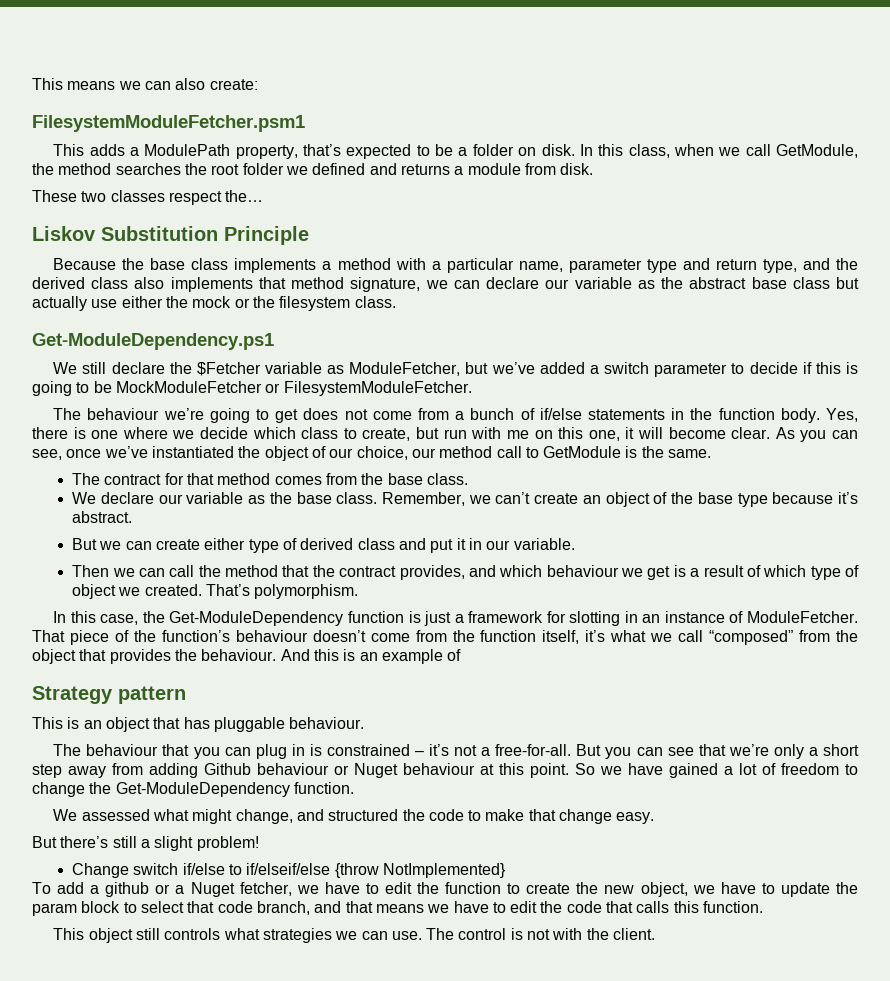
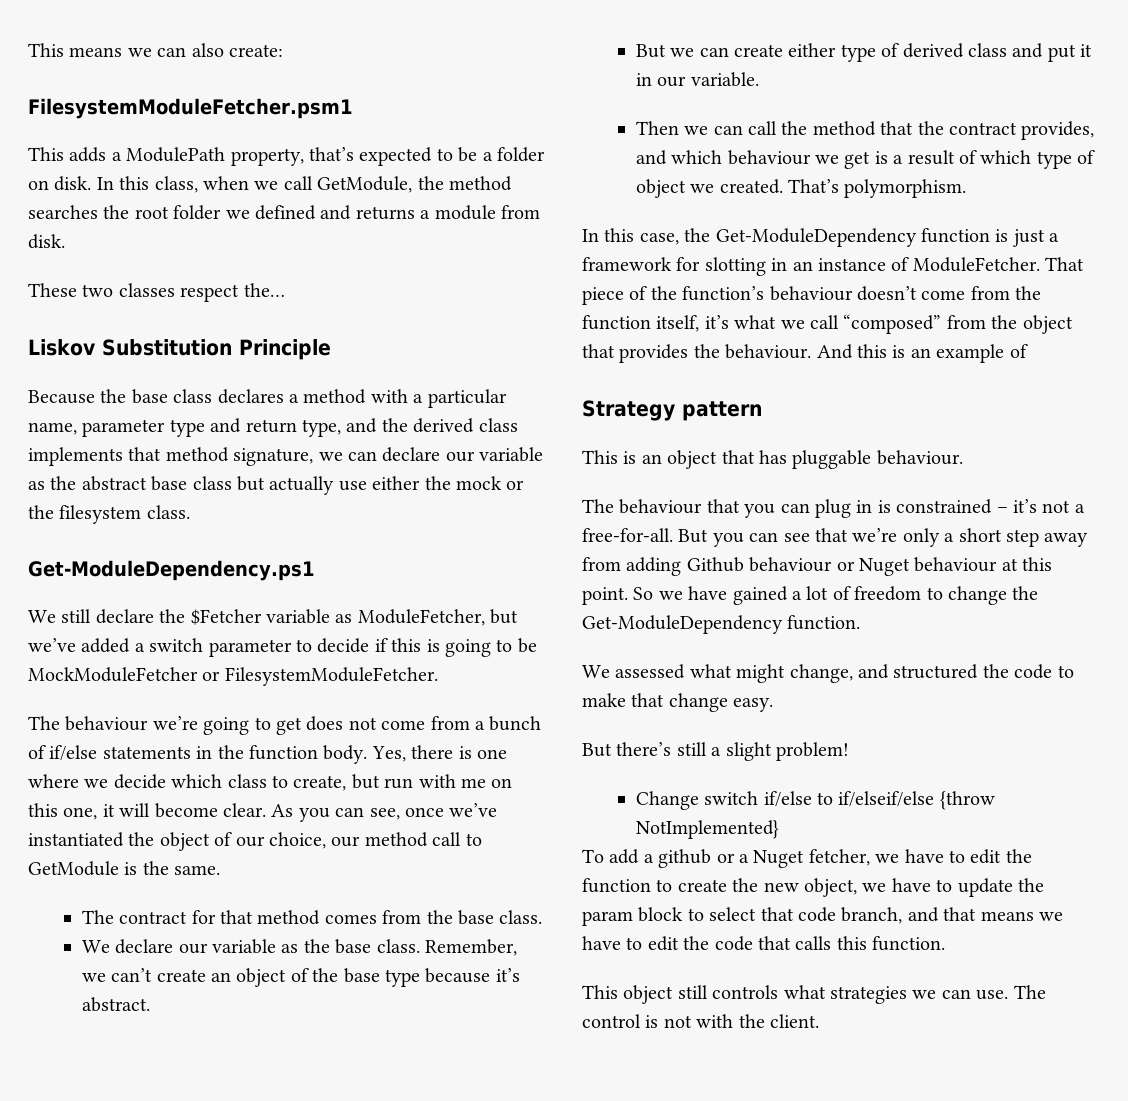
[234,258,317,273] implements -> [217,389,284,404] declares
[134,277,165,289] also -> (518, 425) none

